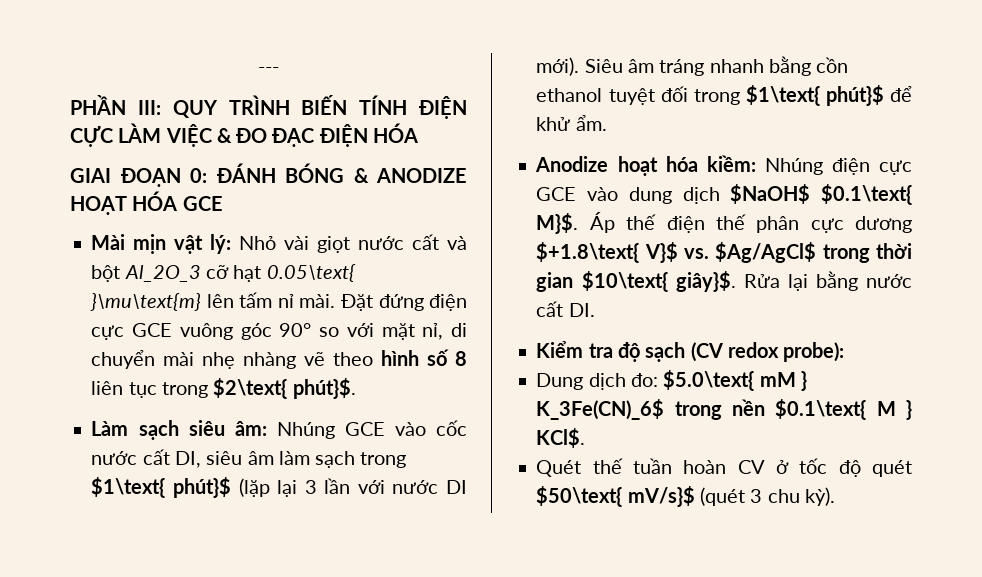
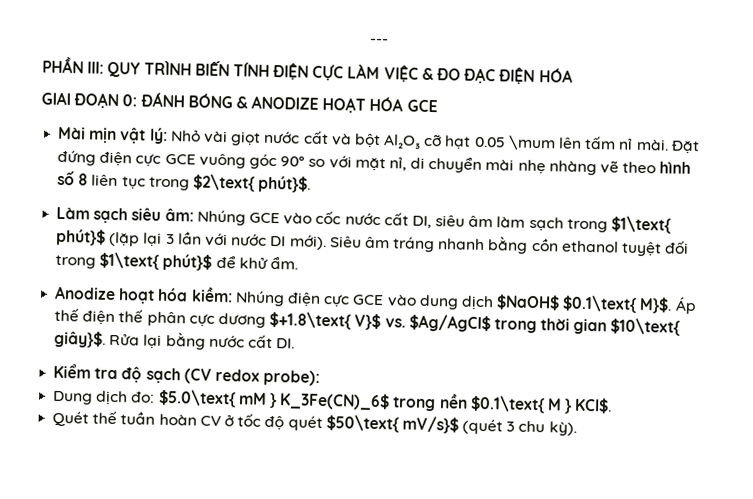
[124,265,201,282] Al_2O_3 -> [383,134,422,150] Al₂O₃
[266,264,356,282] [90,293,202,311] 0.05\text{ }\mu\text{m} -> [473,135,556,151] 0.05 \mum

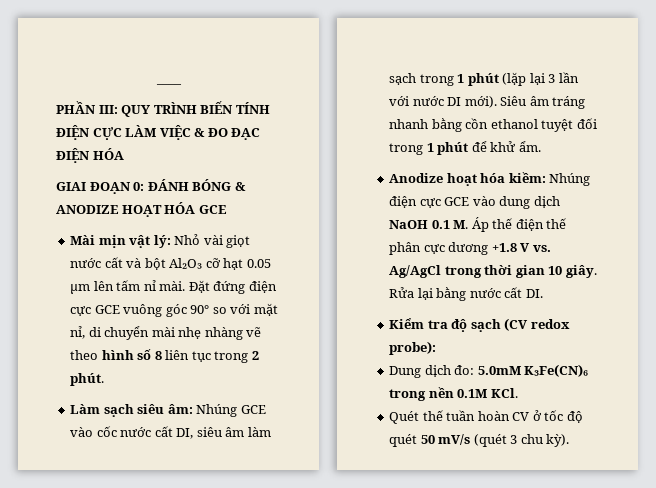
[368,37,389,45] --- -> [155,83,182,85] ____
[507,135,556,151] \mum -> [70,284,91,294] µm
[192,173,312,193] $2\text{ phút}$. -> [251,351,259,360] [70,373,105,386] 2 phút.
[611,215,672,234] [56,228,107,246] $1\text{ phút}$ -> [457,73,499,86] 1 phút
[99,251,213,271] $1\text{ phút}$ -> [426,142,469,155] 1 phút
[496,294,673,314] $NaOH$ $0.1\text{ M}$. -> [389,220,469,229] NaOH 0.1 M.
[269,310,491,333] $+1.8\text{ V}$ vs. $Ag/AgCl$ -> [491,243,551,252] [389,265,442,278] +1.8 V vs. Ag/AgCl
[610,317,681,336] [54,330,107,348] $10\text{ giây}$. -> [548,265,597,278] 10 giây.
[157,388,613,414] $5.0\text{ mM } K_3Fe(CN)_6$ trong nền $0.1\text{ M } KCl$. -> [477,364,589,377] [389,387,518,401] 5.0mM K₃Fe(CN)₆ trong nền 0.1M KCl.
[325,414,459,434] $50\text{ mV/s}$ -> [420,434,471,445] 50 mV/s

